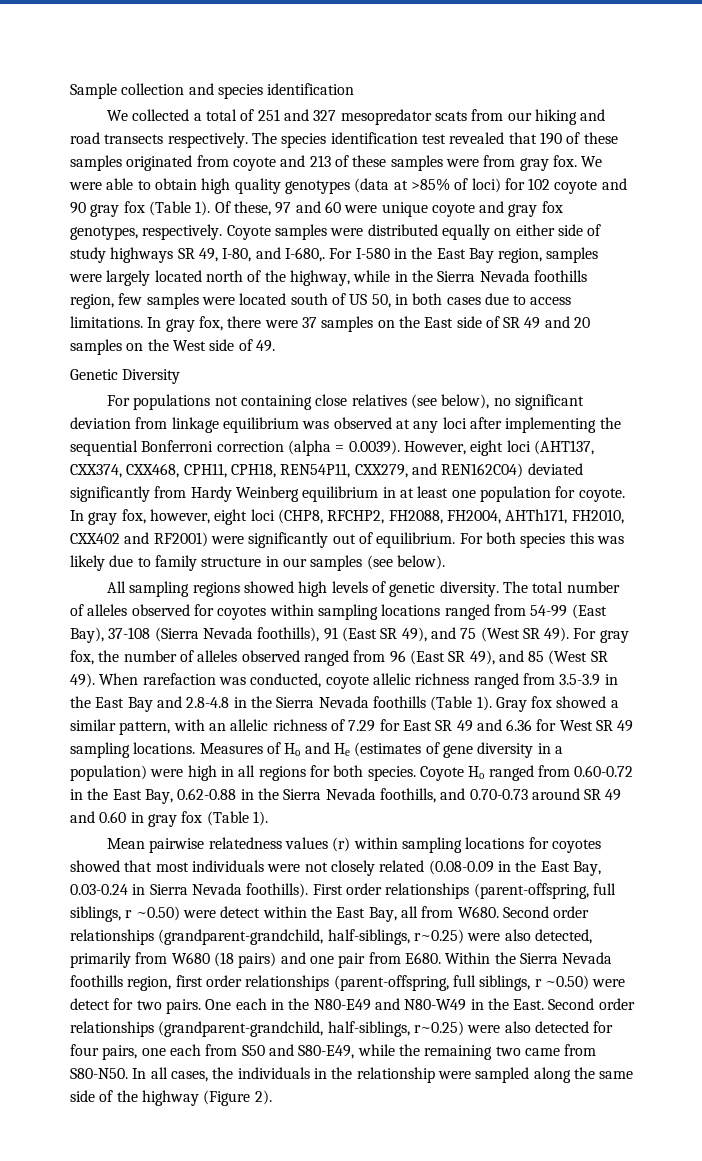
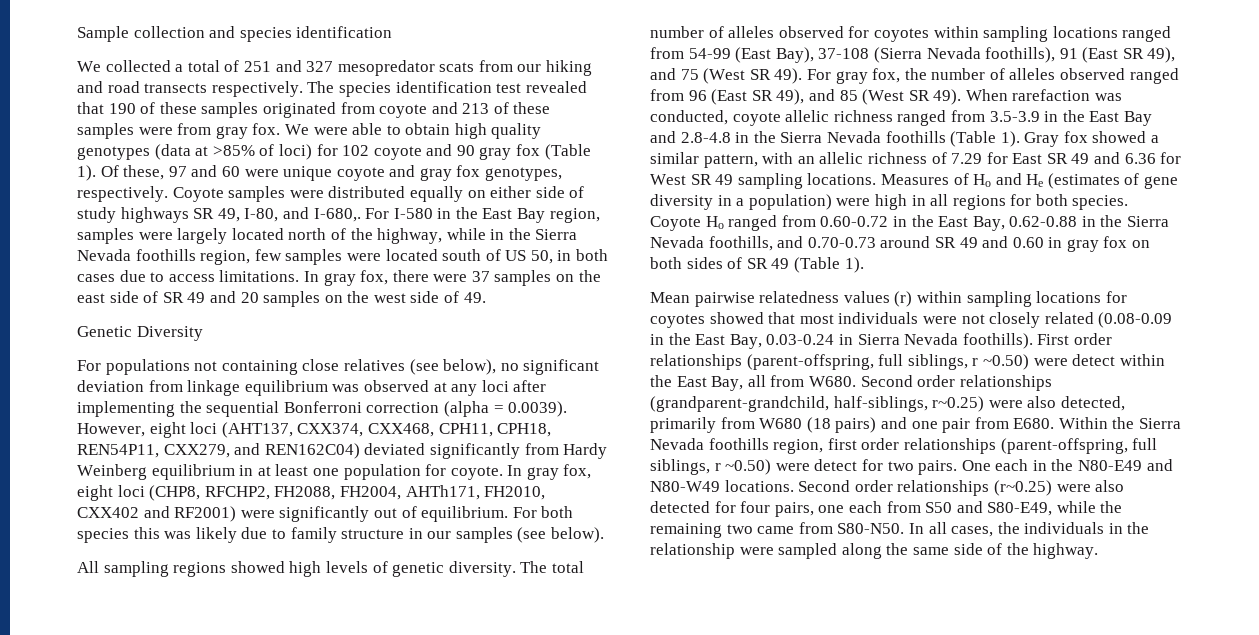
[424,317,454,328] East -> [77,293,105,303] east
[172,340,206,351] West -> [373,293,406,303] west
[149,509,210,524] however, -> (592, 471) none
(203, 817) none -> [1132,240,1151,248] [650,257,790,269] on both sides of SR 49
[470,998,635,1010] [70,1021,464,1037] in the East. Second order relationships (grandparent-grandchild, half-siblings, r~0.25) -> [724,480,1052,496] locations. Second order relationships (r~0.25)
[141,1090,272,1106] highway (Figure 2). -> [1033,543,1099,559] highway.

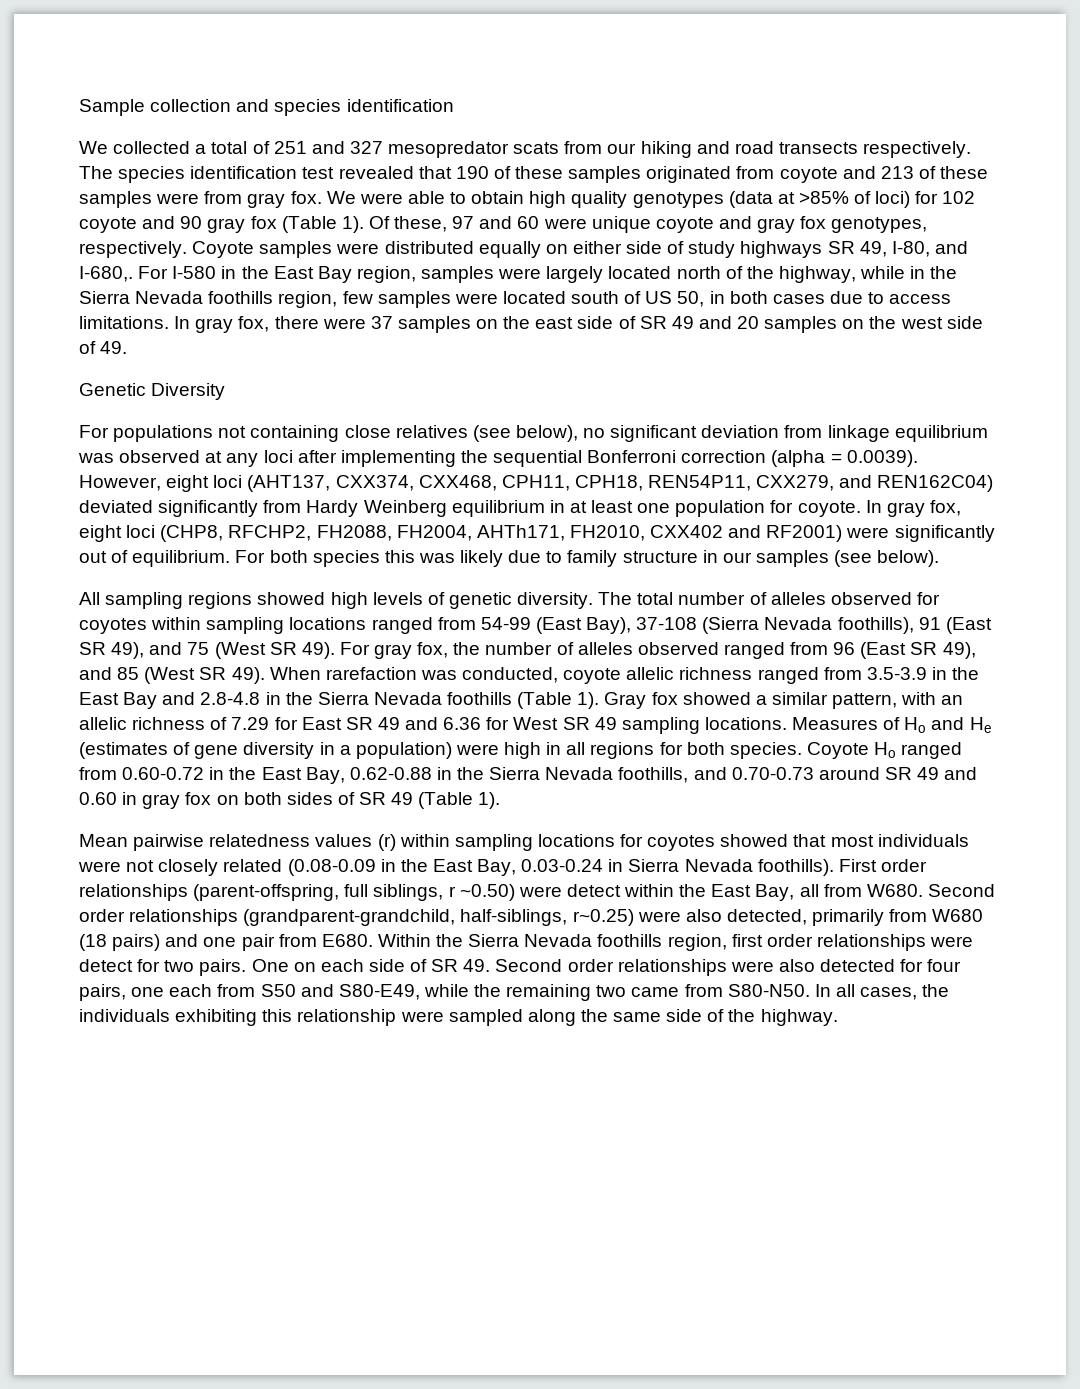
[1000,438,1158,454] [650,459,772,475] (parent-offspring, full siblings, r ~0.50) -> (926, 942) none
[995,459,1173,471] [650,480,1052,496] each in the N80-E49 and N80-W49 locations. Second order relationships (r~0.25) -> [293,959,727,976] on each side of SR 49. Second order relationships
[1108,522,1150,534] in the -> [175,1009,293,1026] exhibiting this

